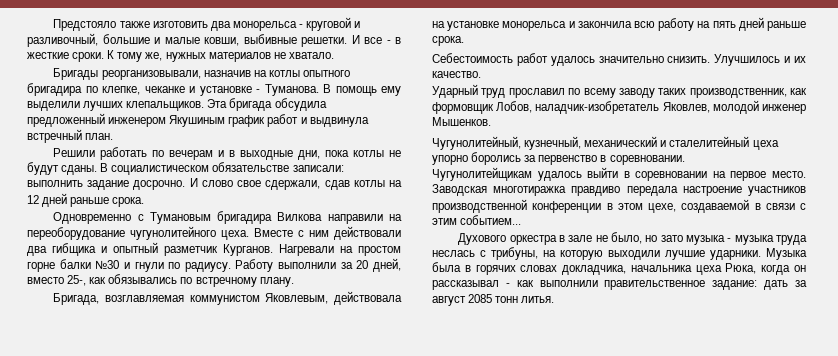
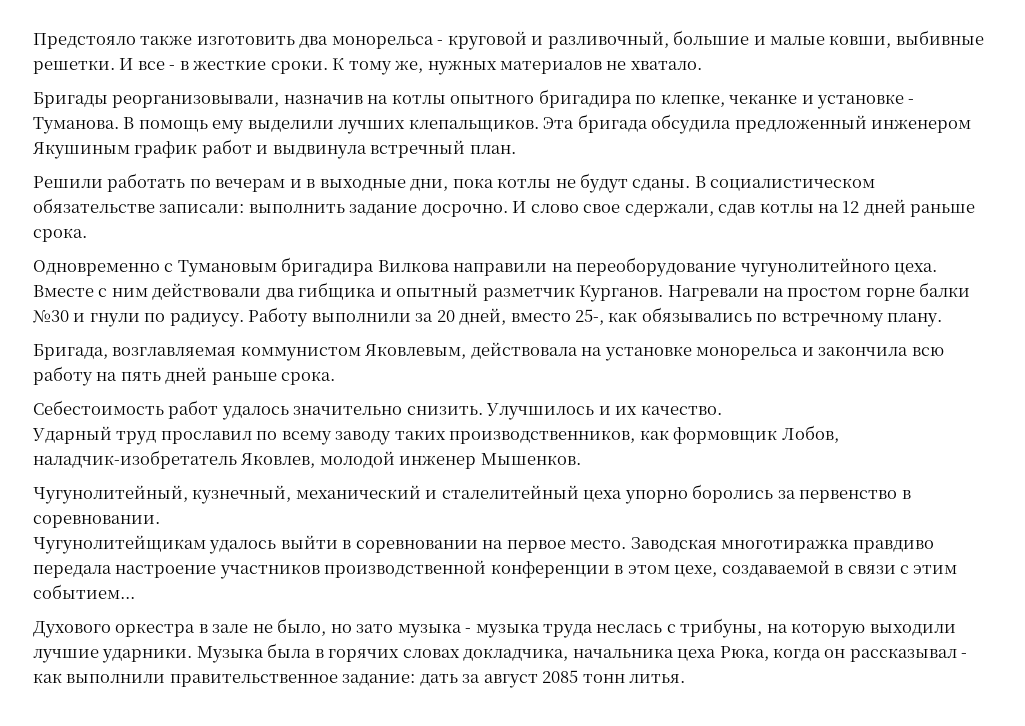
[689,88,787,98] производственник, -> [449,430,636,444] производственников,

